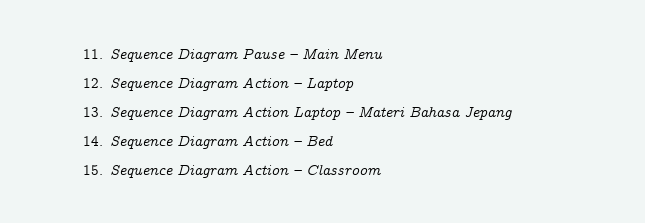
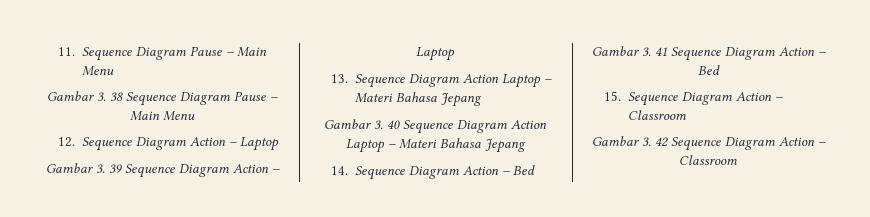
(384, 53) none -> [47,91,278,106] [130,111,195,121] // Gambar 3. 38 Sequence Diagram Pause – Main Menu
(355, 84) none -> [45,163,280,178] [416,47,455,61] // Gambar 3. 39 Sequence Diagram Action – Laptop
(513, 113) none -> [324,119,547,134] [345,138,526,153] // Gambar 3. 40 Sequence Diagram Action Laptop – Materi Bahasa Jepang
(334, 140) none -> [591,46,826,61] [697,65,720,75] // Gambar 3. 41 Sequence Diagram Action – Bed
(382, 169) none -> [591,136,826,151] [679,155,737,165] // Gambar 3. 42 Sequence Diagram Action – Classroom

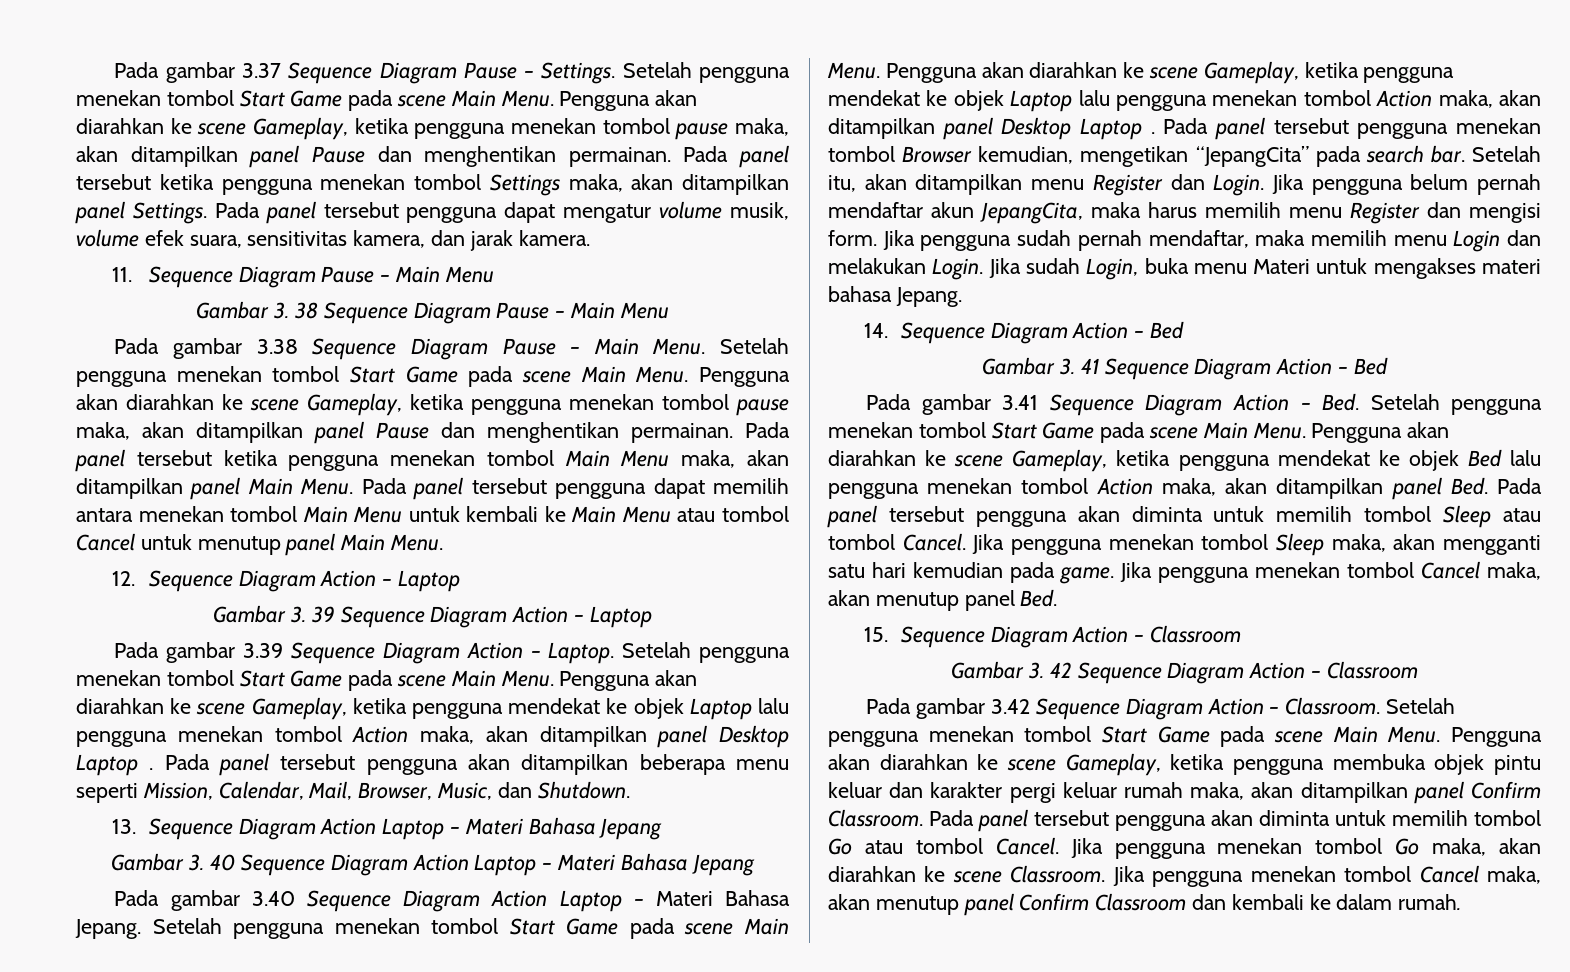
(57, 51) none -> [114,62,791,84] [76,90,698,111] [76,117,789,140] [76,145,789,168] [76,174,789,196] [75,201,790,224] [76,229,590,251] Pada gambar 3.37 Sequence Diagram Pause – Settings. Setelah pengguna menekan tombol Start Game pada scene Main Menu. Pengguna akan diarahkan ke scene Gameplay, ketika pengguna menekan tombol pause maka, akan ditampilkan panel Pause dan menghentikan permainan. Pada panel tersebut ketika pengguna menekan tombol Settings maka, akan ditampilkan panel Settings. Pada panel tersebut pengguna dapat mengatur volume musik, volume efek suara, sensitivitas kamera, dan jarak kamera. //
(195, 116) none -> [114,338,790,360] [76,366,790,387] [76,393,789,416] [76,421,790,444] [75,449,790,472] [76,477,790,500] [76,506,789,523] [76,533,444,556] // Pada gambar 3.38 Sequence Diagram Pause – Main Menu. Setelah pengguna menekan tombol Start Game pada scene Main Menu. Pengguna akan diarahkan ke scene Gameplay, ketika pengguna menekan tombol pause maka, akan ditampilkan panel Pause dan menghentikan permainan. Pada panel tersebut ketika pengguna menekan tombol Main Menu maka, akan ditampilkan panel Main Menu. Pada panel tersebut pengguna dapat memilih antara menekan tombol Main Menu untuk kembali ke Main Menu atau tombol Cancel untuk menutup panel Main Menu.
(455, 54) none -> [114,642,790,664] [76,670,698,691] [76,697,790,720] [76,725,789,748] [76,753,789,776] [76,781,630,803] // Pada gambar 3.39 Sequence Diagram Action – Laptop. Setelah pengguna menekan tombol Start Game pada scene Main Menu. Pengguna akan diarahkan ke scene Gameplay, ketika pengguna mendekat ke objek Laptop lalu pengguna menekan tombol Action maka, akan ditampilkan panel Desktop Laptop . Pada panel tersebut pengguna akan ditampilkan beberapa menu seperti Mission, Calendar, Mail, Browser, Music, dan Shutdown.
(526, 145) none -> [114,890,791,912] [75,918,789,939] [827,61,1455,84] [828,90,1541,112] [828,117,1541,140] [828,145,1541,167] [828,174,1541,196] [828,202,1541,224] [828,230,1541,252] [828,258,1541,280] [828,286,962,307] // Pada gambar 3.40 Sequence Diagram Action Laptop – Materi Bahasa Jepang. Setelah pengguna menekan tombol Start Game pada scene Main Menu. Pengguna akan diarahkan ke scene Gameplay, ketika pengguna mendekat ke objek Laptop lalu pengguna menekan tombol Action maka, akan ditampilkan panel Desktop Laptop . Pada panel tersebut pengguna menekan tombol Browser kemudian, mengetikan “JepangCita” pada search bar. Setelah itu, akan ditampilkan menu Register dan Login. Jika pengguna belum pernah mendaftar akun JepangCita, maka harus memilih menu Register dan mengisi form. Jika pengguna sudah pernah mendaftar, maka memilih menu Login dan melakukan Login. Jika sudah Login, buka menu Materi untuk mengakses materi bahasa Jepang.
(720, 70) none -> [866,393,1542,416] [828,422,1450,443] [828,449,1541,472] [828,477,1542,500] [827,505,1541,528] [828,533,1541,556] [828,561,1541,584] [828,589,1058,611] // Pada gambar 3.41 Sequence Diagram Action – Bed. Setelah pengguna menekan tombol Start Game pada scene Main Menu. Pengguna akan diarahkan ke scene Gameplay, ketika pengguna mendekat ke objek Bed lalu pengguna menekan tombol Action maka, akan ditampilkan panel Bed. Pada panel tersebut pengguna akan diminta untuk memilih tombol Sleep atau tombol Cancel. Jika pengguna menekan tombol Sleep maka, akan mengganti satu hari kemudian pada game. Jika pengguna menekan tombol Cancel maka, akan menutup panel Bed.
(737, 160) none -> [866,697,1455,720] [828,726,1542,747] [828,753,1541,776] [828,781,1541,804] [828,809,1541,832] [828,837,1541,859] [828,865,1541,887] [828,893,1462,916] // Pada gambar 3.42 Sequence Diagram Action – Classroom. Setelah pengguna menekan tombol Start Game pada scene Main Menu. Pengguna akan diarahkan ke scene Gameplay, ketika pengguna membuka objek pintu keluar dan karakter pergi keluar rumah maka, akan ditampilkan panel Confirm Classroom. Pada panel tersebut pengguna akan diminta untuk memilih tombol Go atau tombol Cancel. Jika pengguna menekan tombol Go maka, akan diarahkan ke scene Classroom. Jika pengguna menekan tombol Cancel maka, akan menutup panel Confirm Classroom dan kembali ke dalam rumah.

